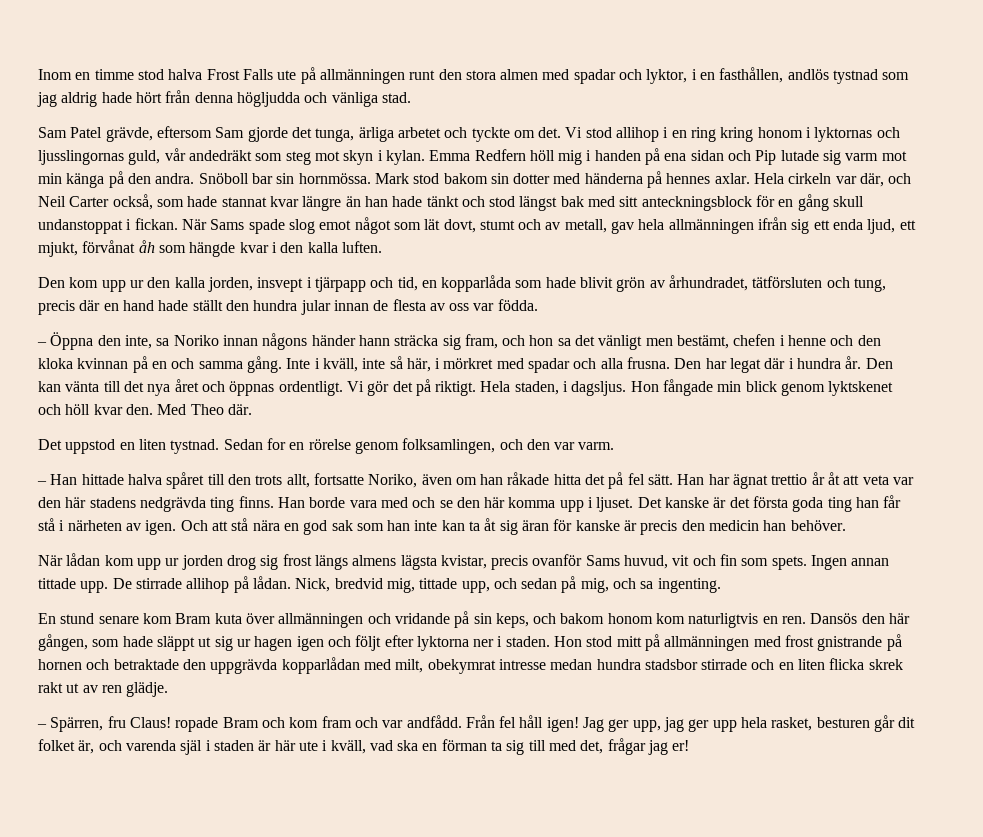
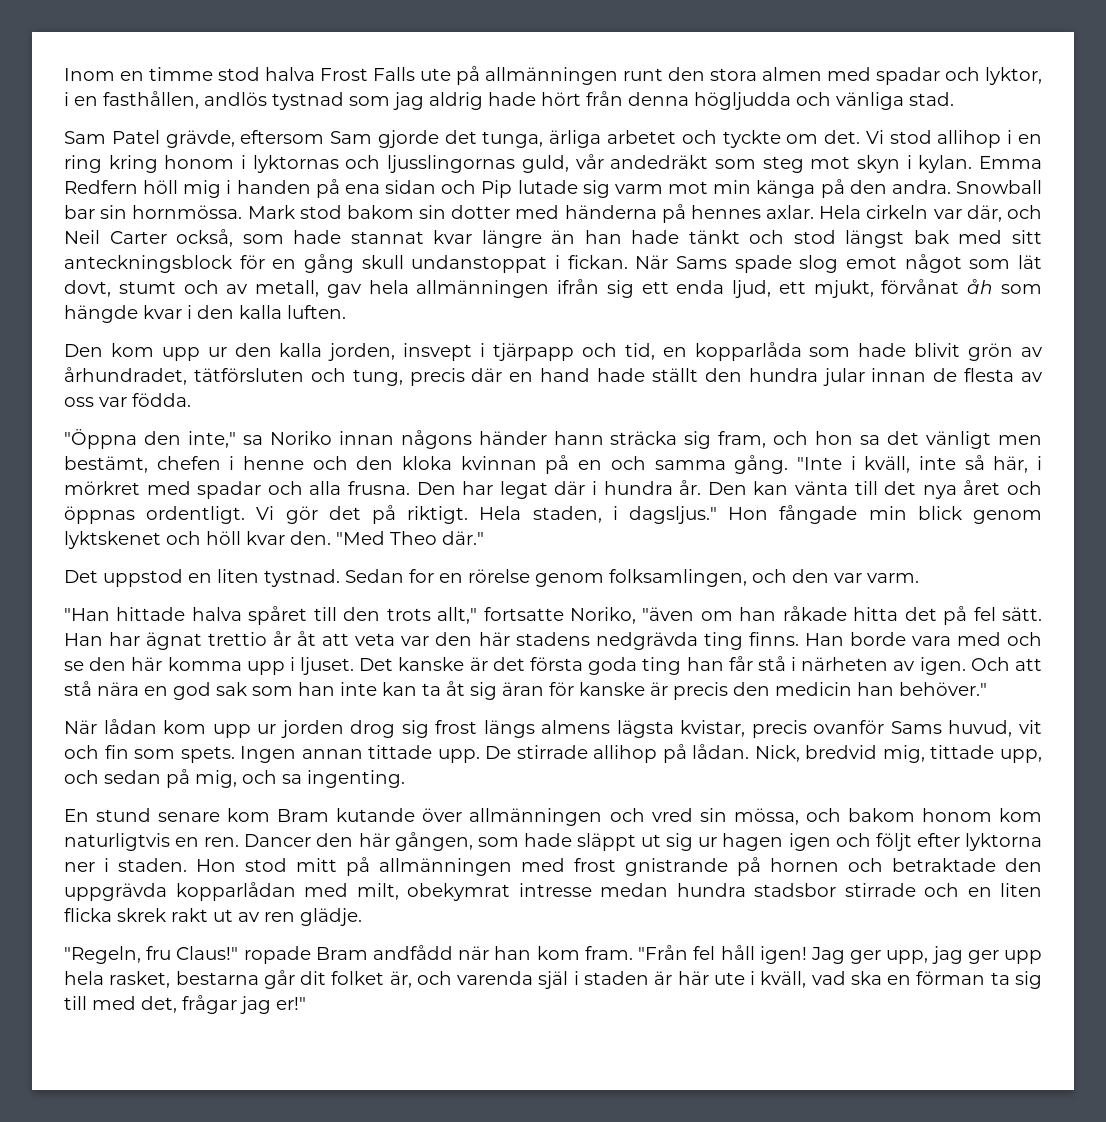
[198,173,249,184] Snöboll -> [955,180,1042,194] Snowball
[37,332,152,350] – Öppna den inte, -> [64,429,236,449] "Öppna den inte,"
[286,358,311,369] Inte -> [796,457,842,470] "Inte
[571,381,627,396] dagsljus. -> [629,506,717,524] dagsljus."
[157,404,252,415] Med Theo där. -> [336,531,484,545] "Med Theo där."
[37,474,78,485] – Han -> [64,608,110,621] "Han
[286,474,310,488] allt, -> [437,607,478,624] allt,"
[421,474,452,485] även -> [642,607,695,621] "även
[790,520,846,531] behöver. -> [899,682,987,696] behöver."
[214,613,242,624] kuta -> [336,808,416,822] kutande
[394,611,529,628] vridande på sin keps, -> [651,808,799,825] vred sin mössa,
[810,613,858,624] Dansös -> [244,834,312,847] Dancer
[37,715,495,732] – Spärren, fru Claus! ropade Bram och kom fram och var andfådd. Från -> [64,945,689,964] "Regeln, fru Claus!" ropade Bram andfådd när han kom fram. "Från
[816,717,870,728] besturen -> [175,971,259,985] bestarna
[672,740,690,751] er! -> [276,997,306,1010] er!"

